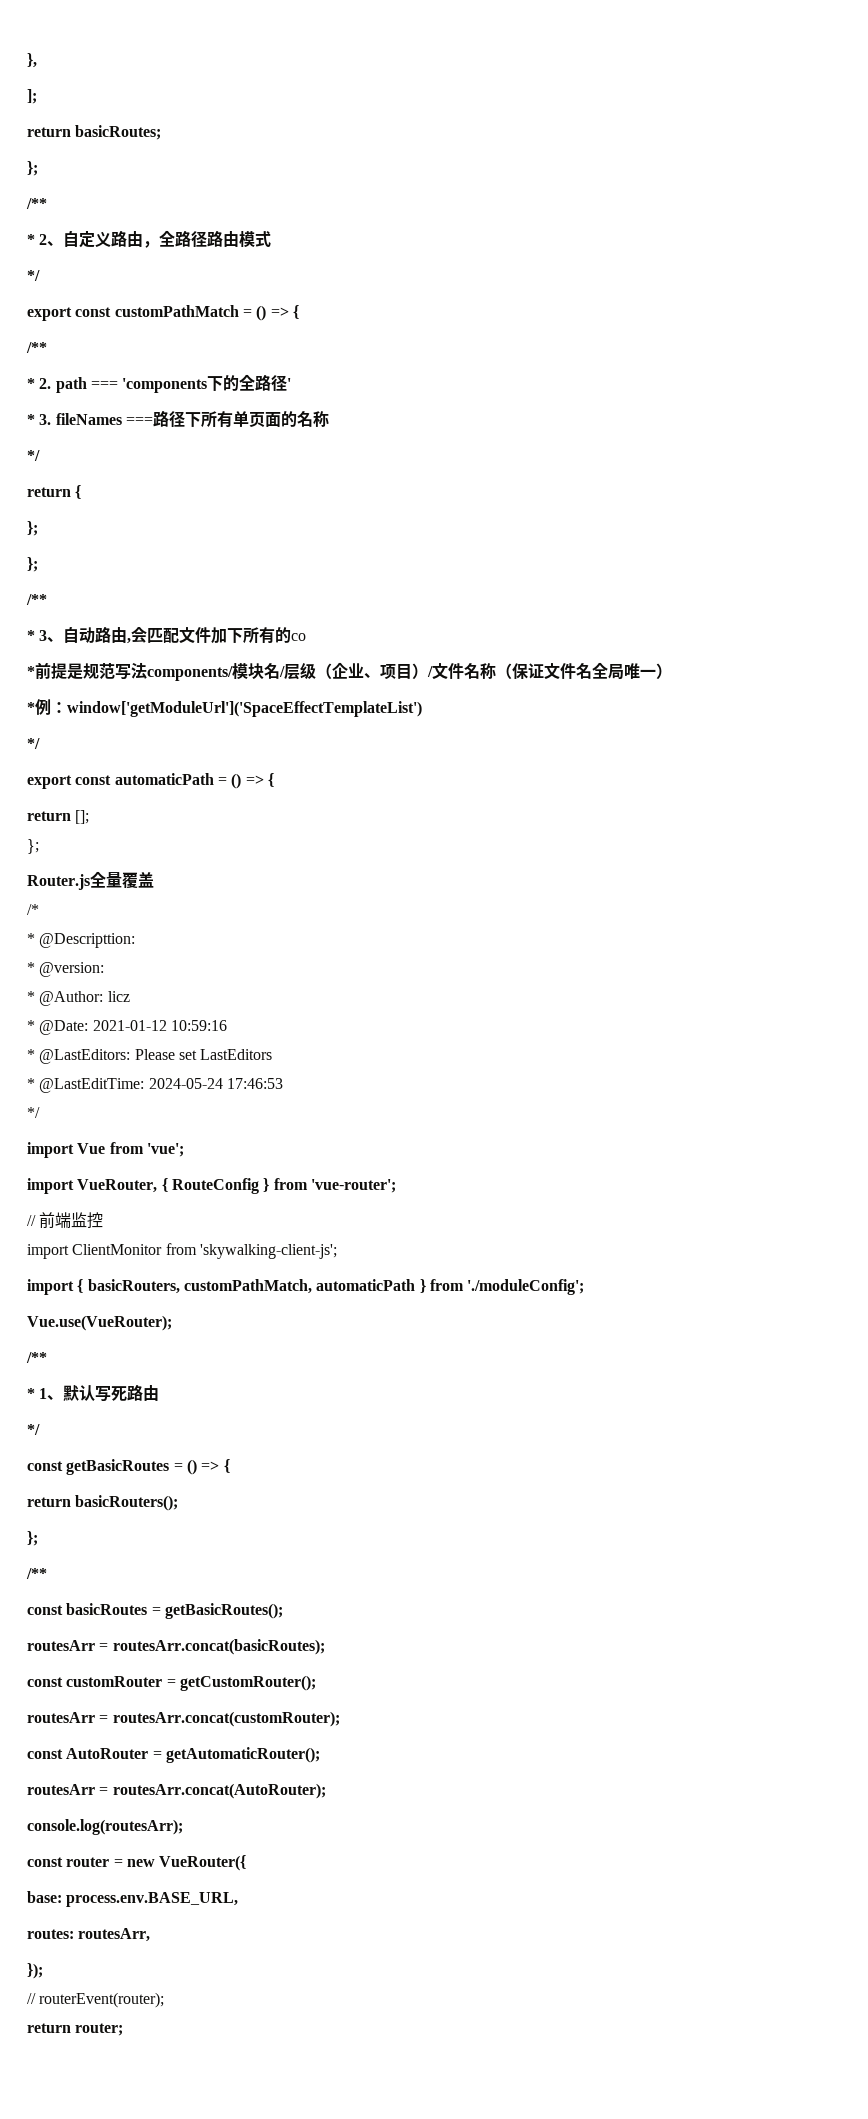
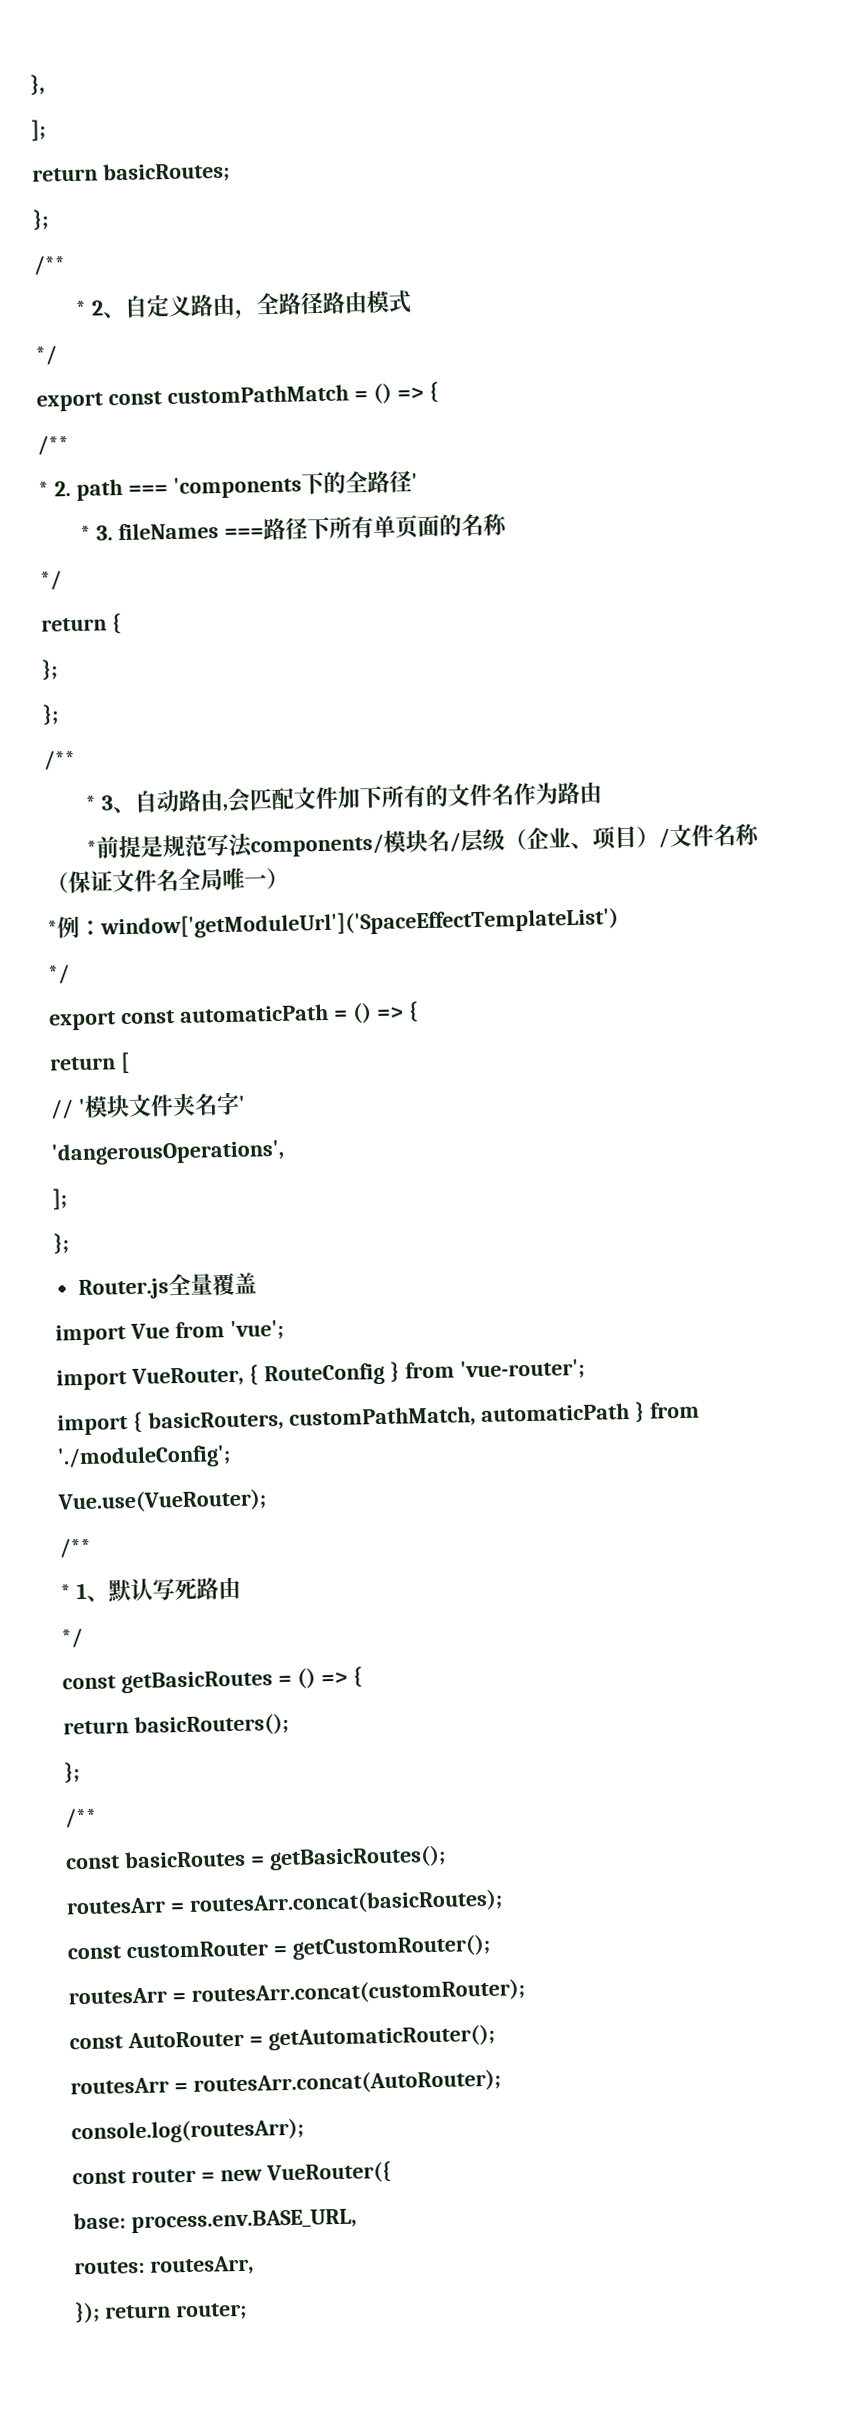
[291,633,307,641] co -> [447,781,603,807] 文件名作为路由
[75,810,90,824] [27,839,39,854] [27,871,154,890] [27,904,39,915] [27,933,136,948] [27,962,105,977] [27,991,130,1006] [27,1020,227,1035] [27,1049,273,1064] [27,1078,283,1093] [27,1107,40,1118] []; // }; // Router.js全量覆盖 // /* // * @Descripttion: // * @version: // * @Author: licz // * @Date: 2021-01-12 10:59:16 // * @LastEditors: Please set LastEditors // * @LastEditTime: 2024-05-24 17:46:53 // */ -> [119,1051,130,1074] [50,1091,246,1120] [51,1139,285,1166] [52,1188,67,1210] [53,1233,69,1255] [78,1272,258,1301] [ // // '模块文件夹名字' // 'dangerousOperations', // ]; // }; // Router.js全量覆盖
[27,1212,104,1229] [27,1243,337,1259] // // 前端监控 // import ClientMonitor from 'skywalking-client-js'; -> (585, 1369) none
[27,1992,165,2008] // // routerEvent(router); // -> (100, 2312) none

